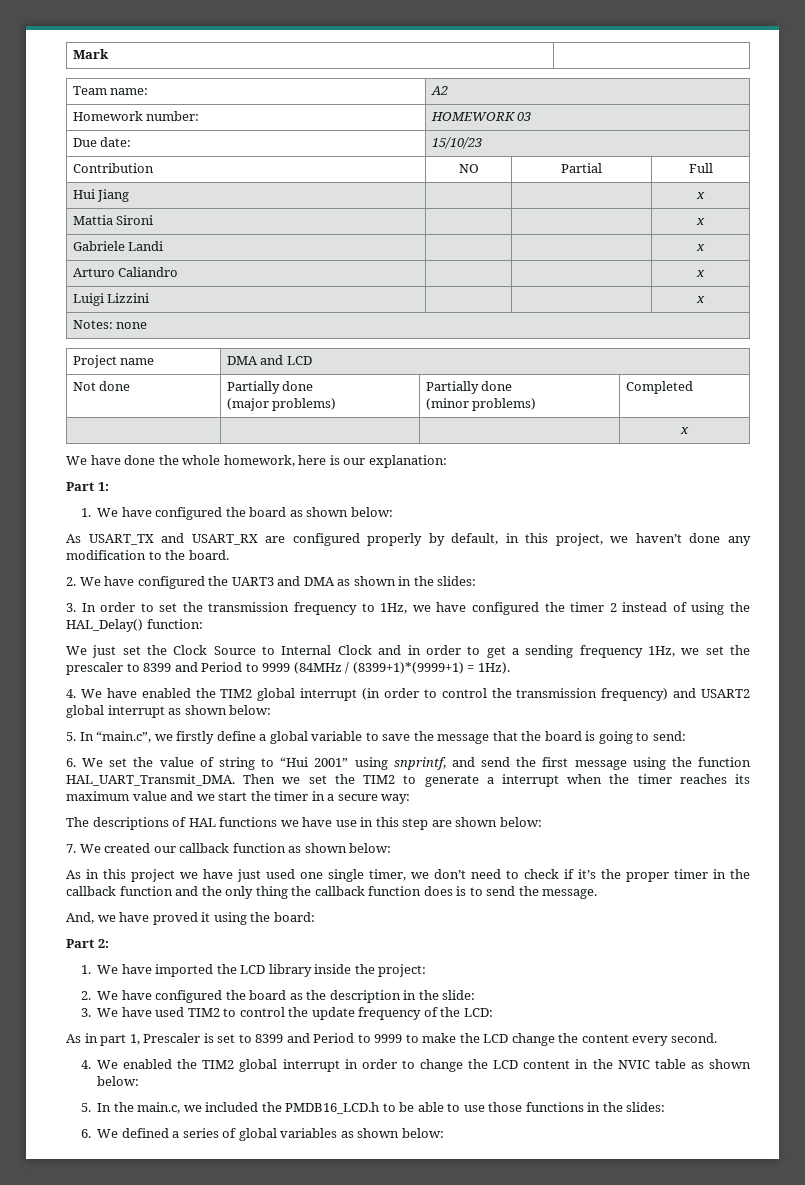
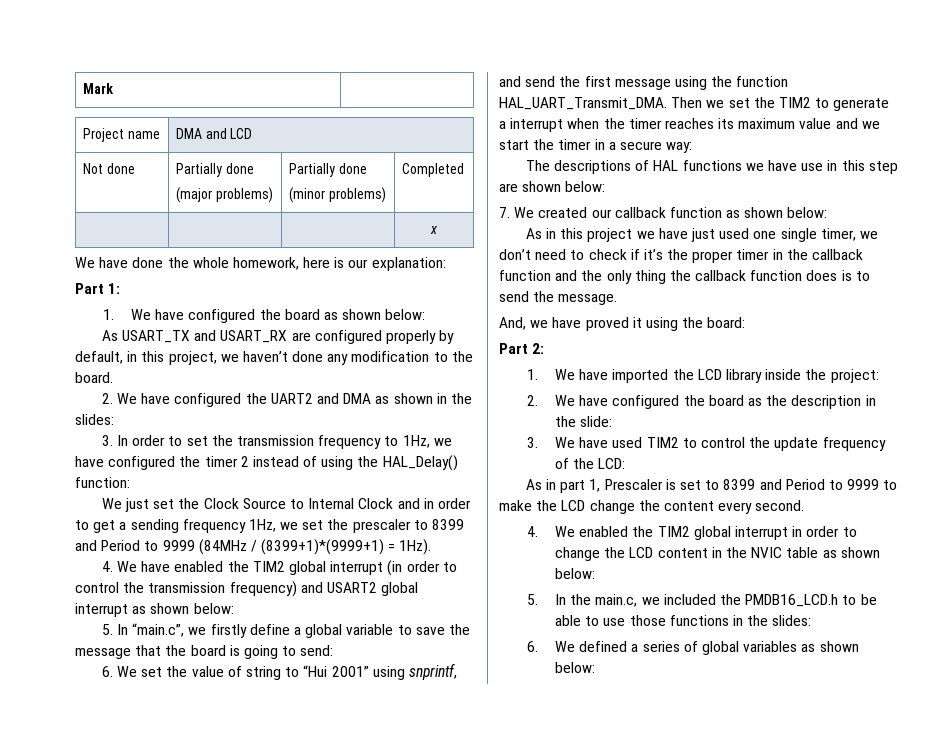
[72,86,149,95] [430,86,448,95] [72,111,200,121] [430,112,532,121] [72,137,132,147] [431,137,482,149] [72,163,154,173] [458,164,479,173] [561,163,602,173] [688,163,713,173] [72,189,130,202] [696,192,705,199] [72,215,154,225] [696,218,705,225] [72,241,164,251] [696,244,705,251] [72,267,179,277] [696,270,705,277] [72,293,150,306] [696,296,705,303] [72,320,148,329] // Team name: | A2 // Homework number: | HOMEWORK 03 // Due date: | 15/10/23 // Contribution | NO | Partial | Full // Hui Jiang | | | x // Mattia Sironi | | | x // Gabriele Landi | | | x // Arturo Caliandro | | | x // Luigi Lizzini | | | x // Notes: none -> (114, 88) none
[231,577,274,586] UART3 -> [270,393,313,404] UART2

